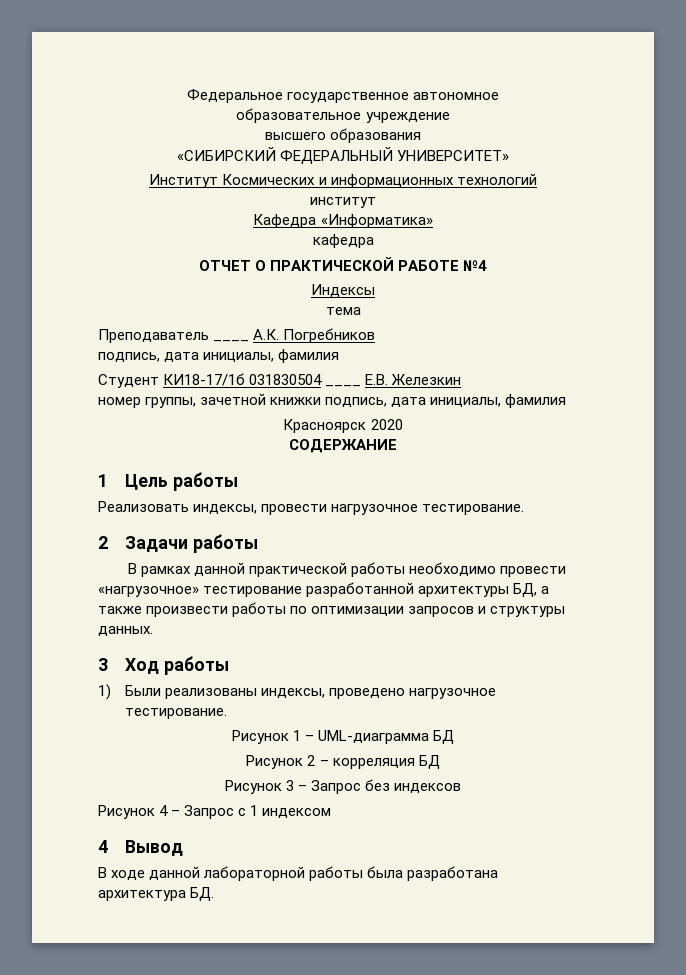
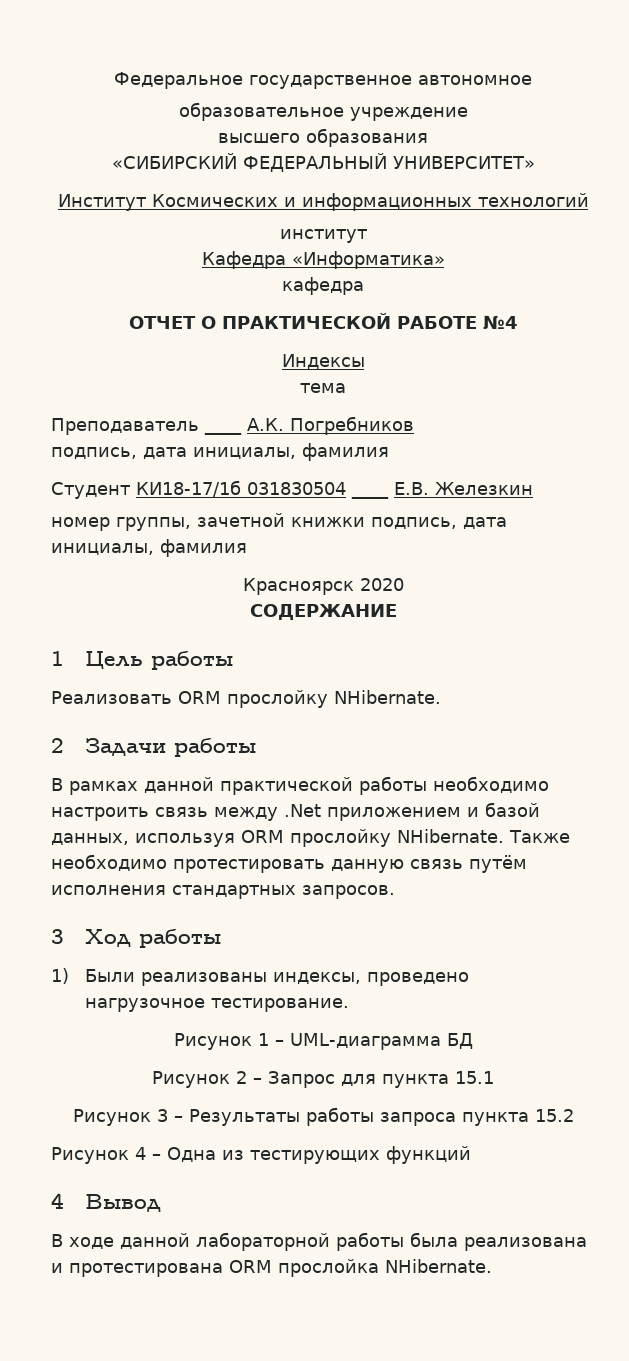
[193,504,525,515] индексы, провести нагрузочное тестирование. -> [178,690,441,708] ORM прослойку NHibernate.
[500,566,567,577] [98,582,550,597] [98,602,566,617] [98,626,153,636] провести «нагрузочное» тестирование разработанной архитектуры БД, а также произвести работы по оптимизации запросов и структуры данных. -> [51,802,540,821] [51,829,570,847] [51,854,527,873] [51,885,395,899] настроить связь между .Net приложением и базой данных, используя ORM прослойку NHibernate. Также необходимо протестировать данную связь путём исполнения стандартных запросов.
[332,755,440,769] корреляция БД -> [268,1071,494,1088] Запрос для пункта 15.1
[311,779,462,794] Запрос без индексов -> [188,1107,574,1126] Результаты работы запроса пункта 15.2
[184,805,332,819] Запрос с 1 индексом -> [167,1146,471,1164] Одна из тестирующих функций
[407,866,499,881] [98,887,215,901] разработана архитектура БД. -> [464,1237,587,1251] [51,1259,492,1277] реализована и протестирована ORM прослойка NHibernate.

